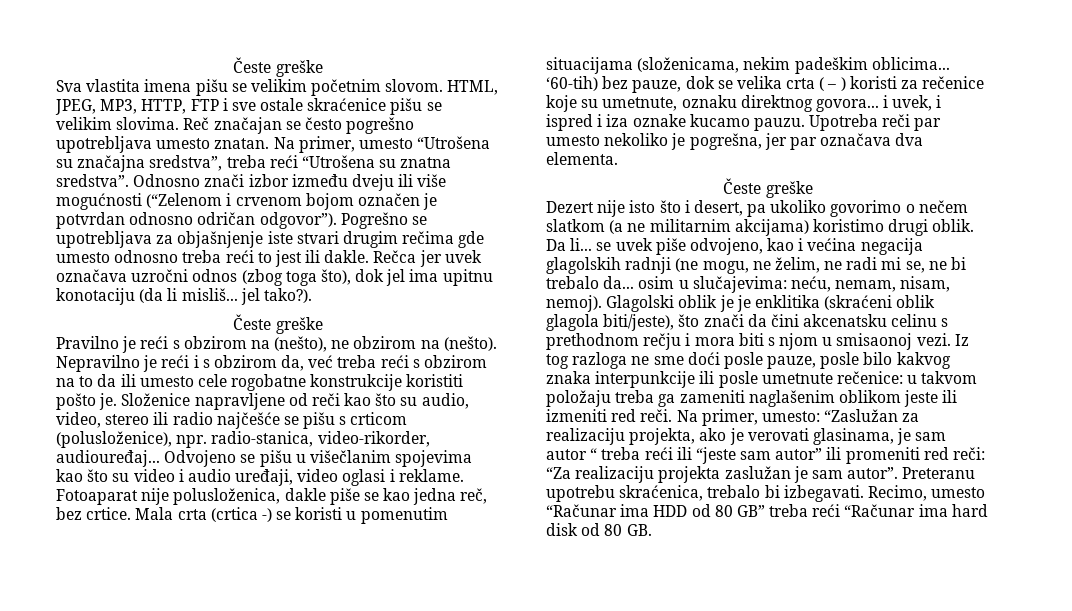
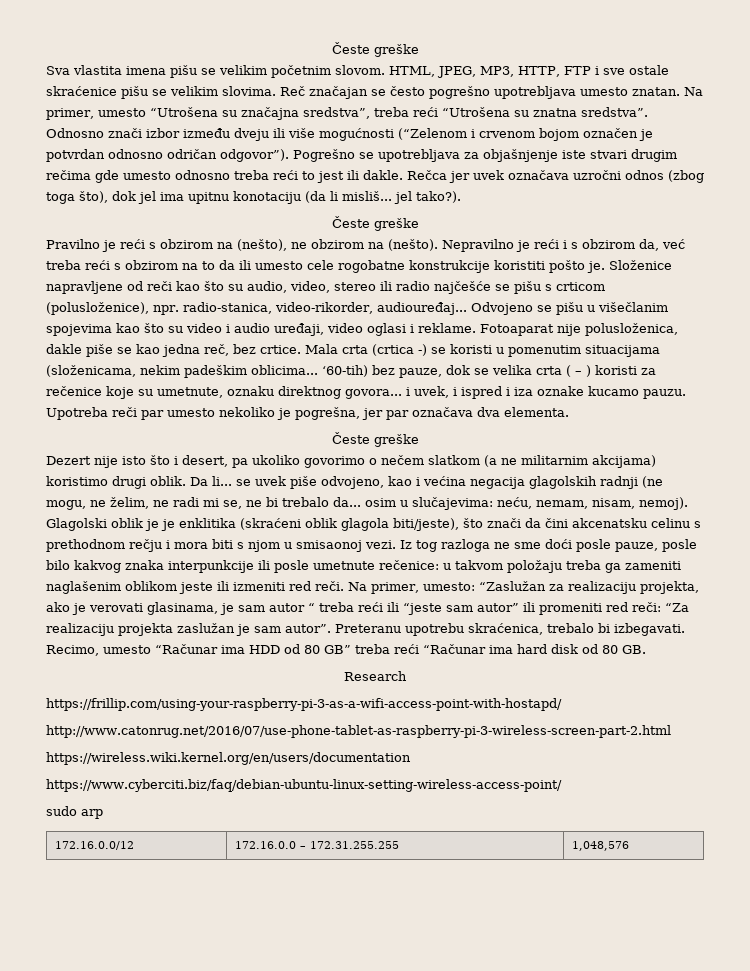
(652, 530) none -> [344,671,407,681] [46,698,562,711] [46,725,671,738] [46,752,411,765] [46,779,562,792] [46,806,103,819] [54,841,134,850] [234,841,399,849] [571,841,629,851] // Research // https://frillip.com/using-your-raspberry-pi-3-as-a-wifi-access-point-with-hostapd/ // http://www.catonrug.net/2016/07/use-phone-tablet-as-raspberry-pi-3-wireless-screen-part-2.html // https://wireless.wiki.kernel.org/en/users/documentation // https://www.cyberciti.biz/faq/debian-ubuntu-linux-setting-wireless-access-point/ // sudo arp // 172.16.0.0/12 | 172.16.0.0 – 172.31.255.255 | 1,048,576

